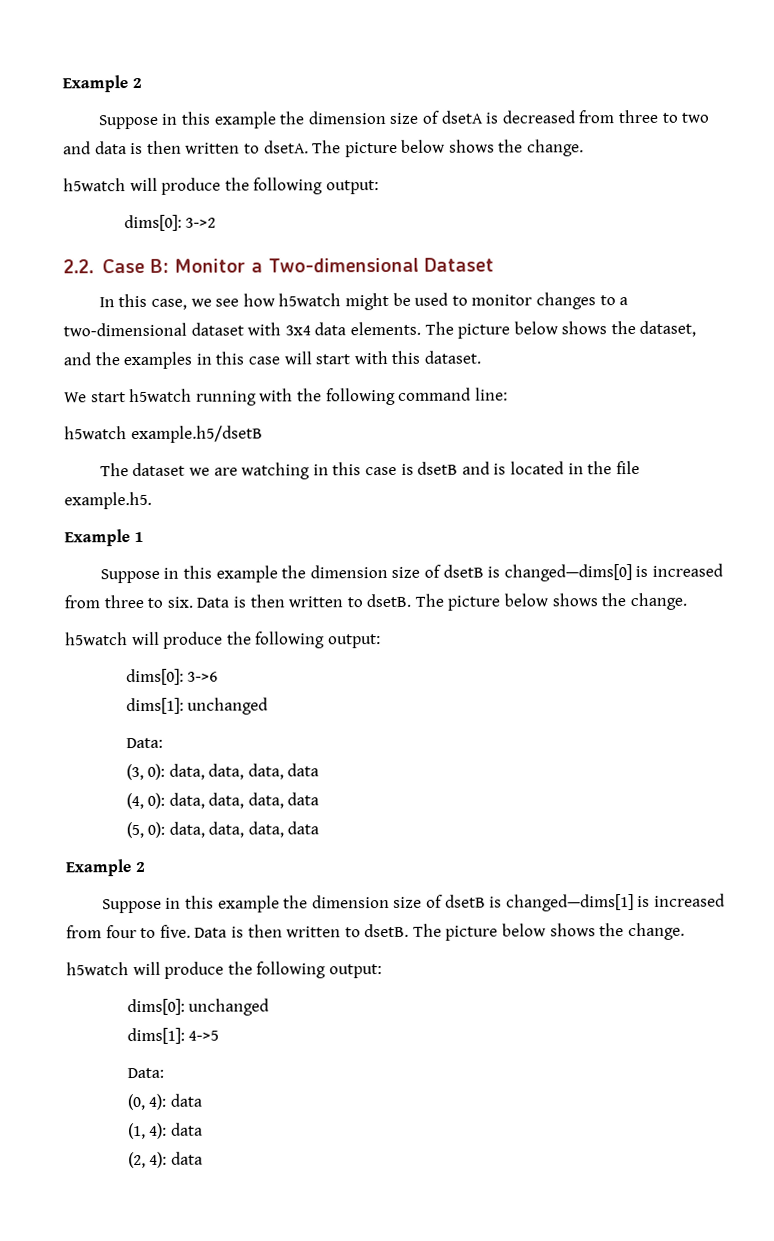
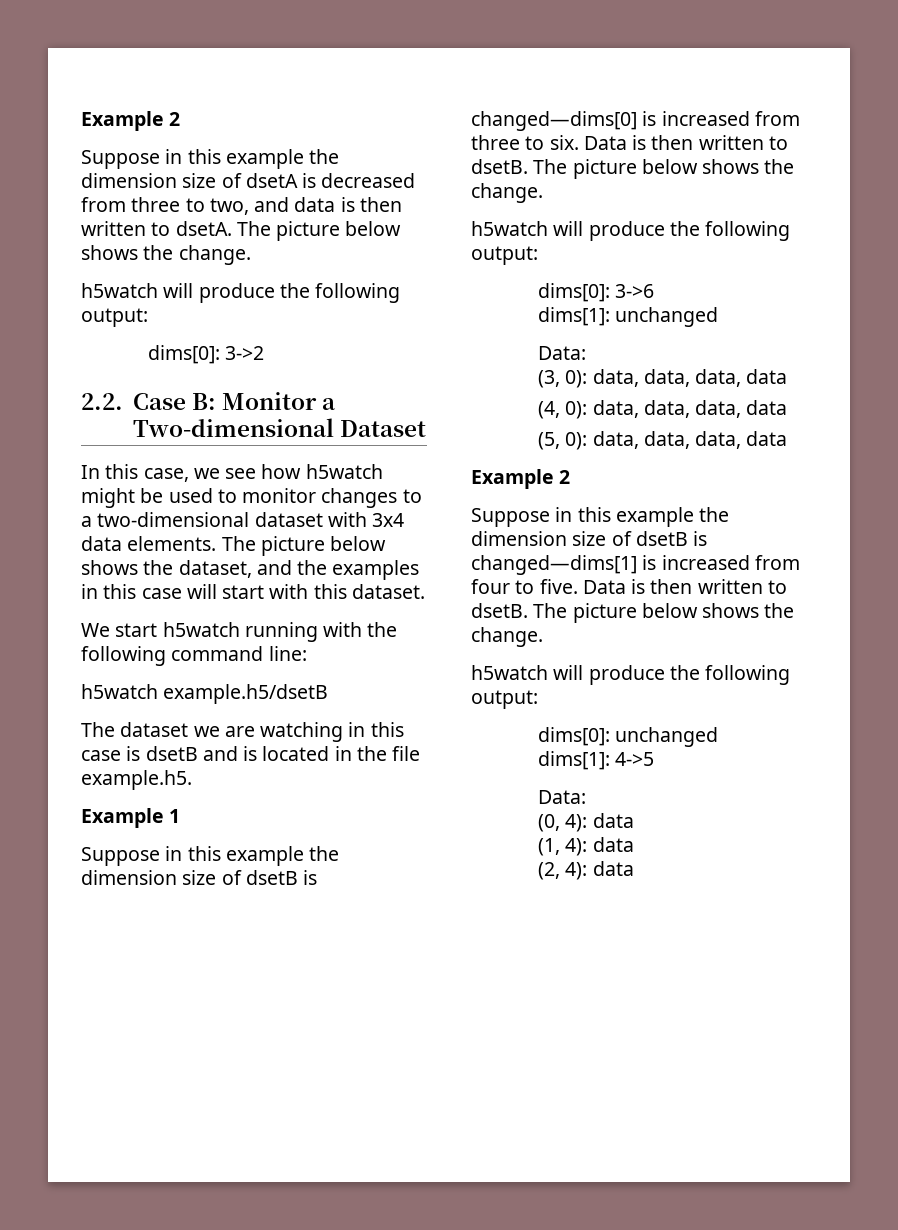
[681,112,711,123] two -> [209,198,249,215] two,

